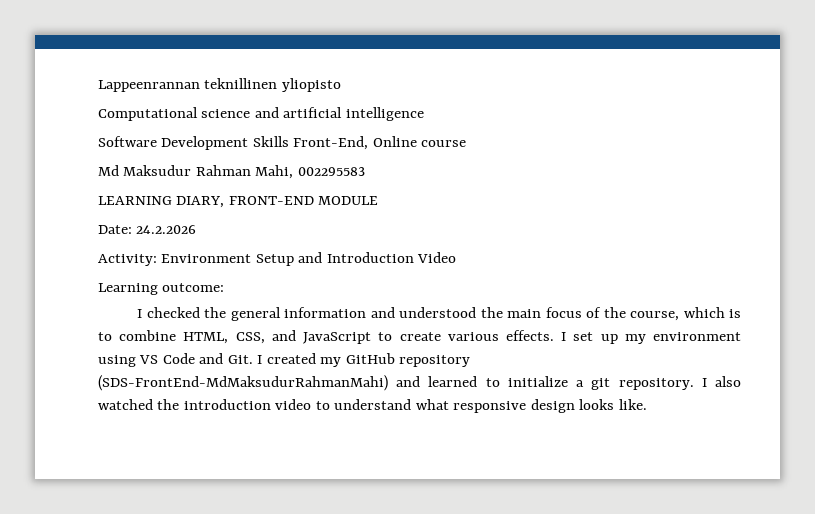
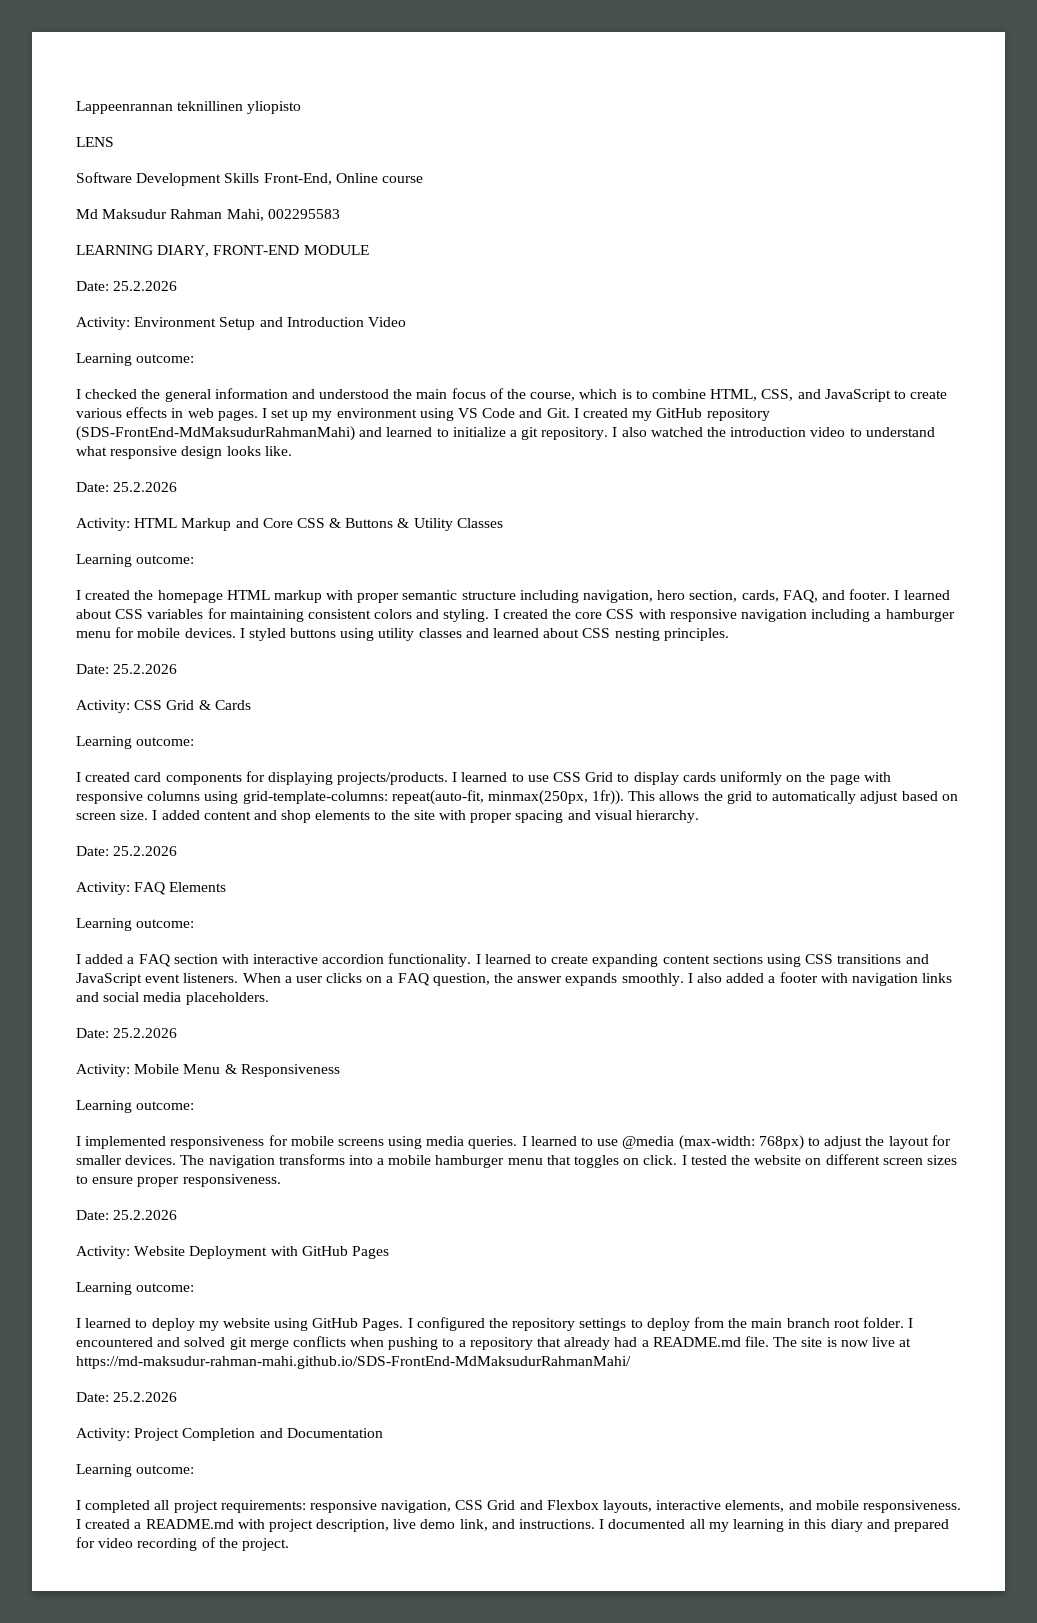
[98,107,424,121] Computational science and artificial intelligence -> [76,137,114,147] LENS
[136,225,197,234] 24.2.2026 -> [113,281,178,291] 25.2.2026
[505,330,554,341] effects. -> [126,407,258,421] effects in web pages.
(647, 404) none -> [76,482,178,492] [76,518,503,531] [76,554,195,567] [76,589,950,603] [76,608,955,622] [76,627,729,641] [76,664,178,674] [76,700,251,713] [76,736,195,749] [76,771,891,785] [76,790,958,805] [76,810,699,823] [76,846,178,856] [76,882,227,895] [76,918,195,931] [76,953,929,967] [76,972,953,986] [76,992,269,1005] [76,1028,178,1038] [76,1064,340,1077] [76,1100,195,1113] [76,1135,951,1150] [76,1154,957,1168] [76,1174,281,1187] [76,1210,178,1220] [76,1246,389,1259] [76,1282,195,1295] [76,1317,914,1331] [76,1336,912,1350] [76,1356,631,1369] [76,1392,178,1402] [76,1428,383,1441] [76,1464,195,1477] [76,1500,961,1513] [76,1519,949,1532] [76,1537,289,1551] // Date: 25.2.2026 // Activity: HTML Markup and Core CSS & Buttons & Utility Classes // Learning outcome: // I created the homepage HTML markup with proper semantic structure including navigation, hero section, cards, FAQ, and footer. I learned about CSS variables for maintaining consistent colors and styling. I created the core CSS with responsive navigation including a hamburger menu for mobile devices. I styled buttons using utility classes and learned about CSS nesting principles. // Date: 25.2.2026 // Activity: CSS Grid & Cards // Learning outcome: // I created card components for displaying projects/products. I learned to use CSS Grid to display cards uniformly on the page with responsive columns using grid-template-columns: repeat(auto-fit, minmax(250px, 1fr)). This allows the grid to automatically adjust based on screen size. I added content and shop elements to the site with proper spacing and visual hierarchy. // Date: 25.2.2026 // Activity: FAQ Elements // Learning outcome: // I added a FAQ section with interactive accordion functionality. I learned to create expanding content sections using CSS transitions and JavaScript event listeners. When a user clicks on a FAQ question, the answer expands smoothly. I also added a footer with navigation links and social media placeholders. // Date: 25.2.2026 // Activity: Mobile Menu & Responsiveness // Learning outcome: // I implemented responsiveness for mobile screens using media queries. I learned to use @media (max-width: 768px) to adjust the layout for smaller devices. The navigation transforms into a mobile hamburger menu that toggles on click. I tested the website on different screen sizes to ensure proper responsiveness. // Date: 25.2.2026 // Activity: Website Deployment with GitHub Pages // Learning outcome: // I learned to deploy my website using GitHub Pages. I configured the repository settings to deploy from the main branch root folder. I encountered and solved git merge conflicts when pushing to a repository that already had a README.md file. The site is now live at https://md-maksudur-rahman-mahi.github.io/SDS-FrontEnd-MdMaksudurRahmanMahi/ // Date: 25.2.2026 // Activity: Project Completion and Documentation // Learning outcome: // I completed all project requirements: responsive navigation, CSS Grid and Flexbox layouts, interactive elements, and mobile responsiveness. I created a README.md with project description, live demo link, and instructions. I documented all my learning in this diary and prepared for video recording of the project.

